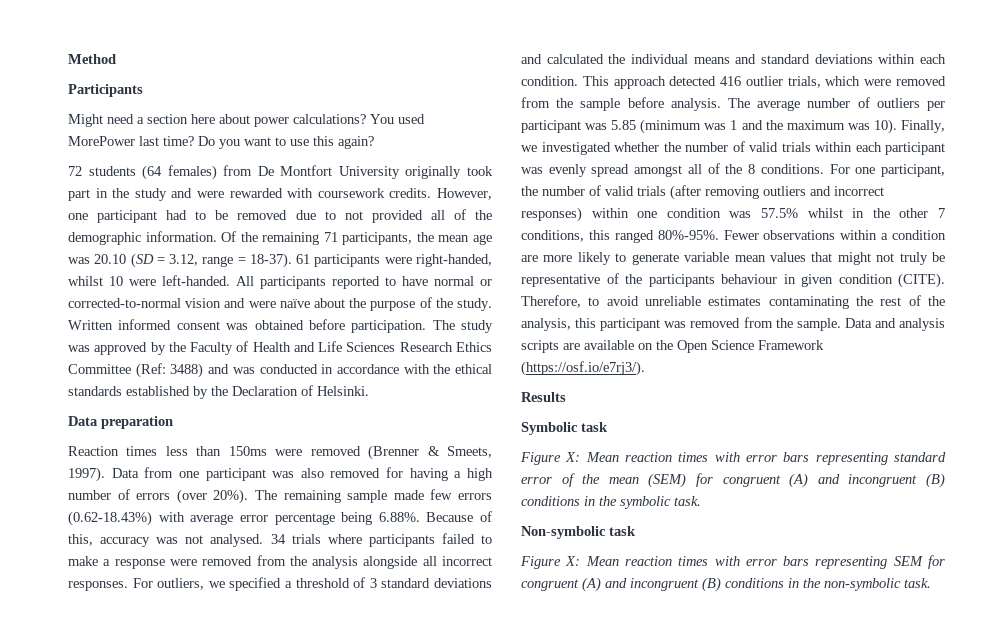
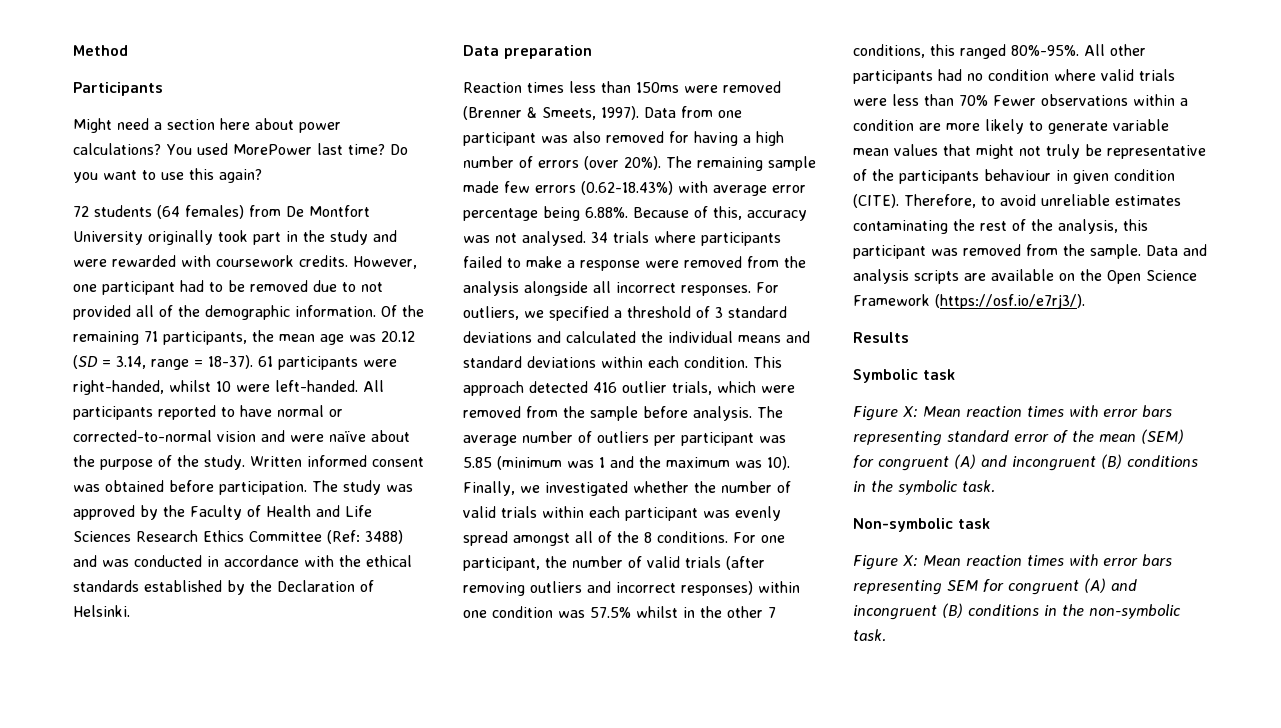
[94,254,127,264] 20.10 -> [381,331,415,342] 20.12
[169,254,199,266] 3.12, -> [116,356,146,369] 3.14,
(719, 235) none -> [1084,44,1146,56] [853,69,1175,84] [853,94,988,106] All other participants had no condition where valid trials were less than 70%

